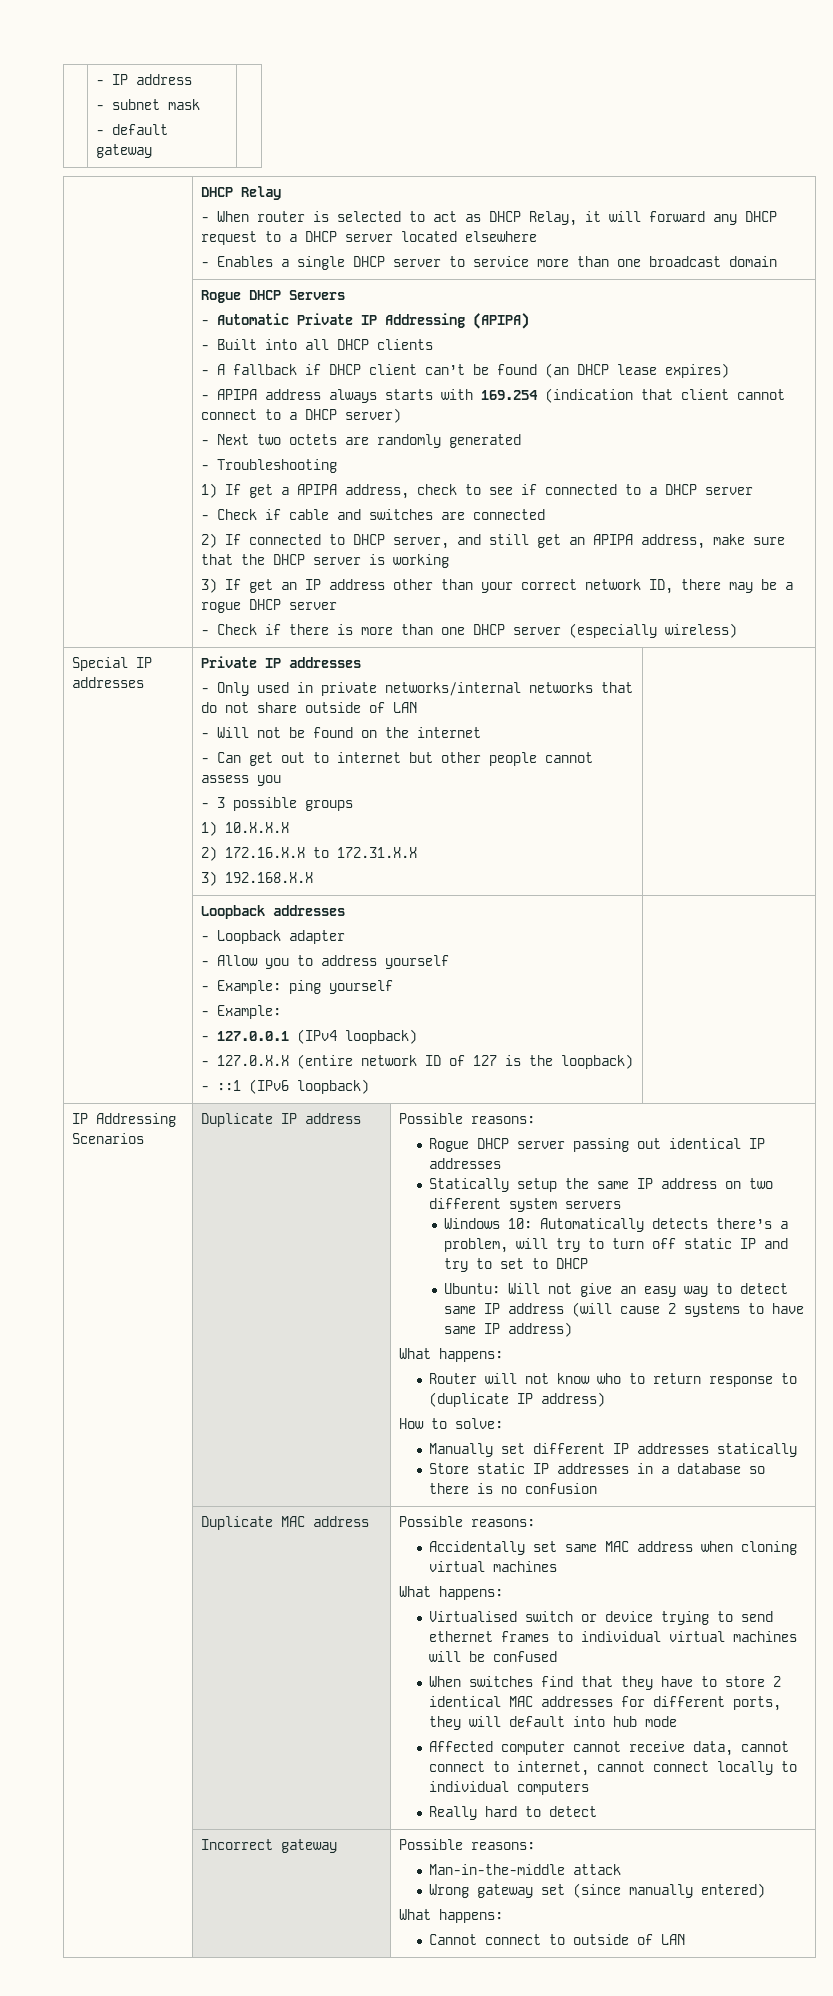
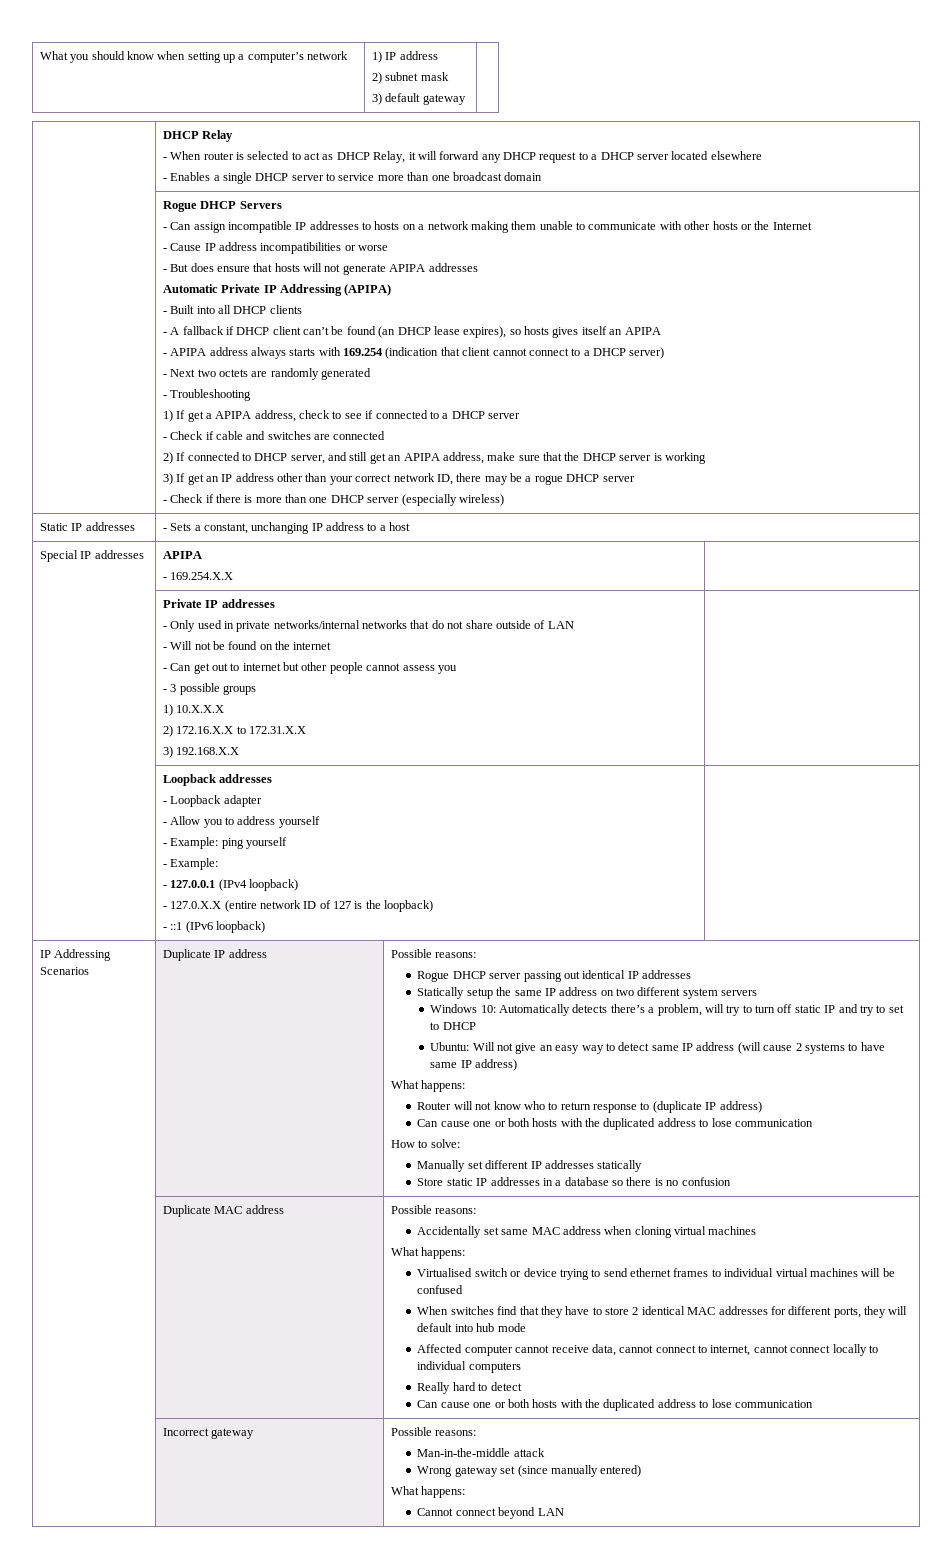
[96,80,105,85] | - -> [39,51,349,63] [371,51,382,63] What you should know when setting up a computer’s network | 1)
[96,105,105,110] - -> [371,72,382,84] 2)
[96,130,105,135] - -> [371,93,382,105] 3)
(210, 322) none -> [170,221,812,233] [162,242,389,254] [162,263,478,275] Can assign incompatible IP addresses to hosts on a network making them unable to communicate with other hosts or the Internet // - Cause IP address incompatibilities or worse // - But does ensure that hosts will not generate APIPA addresses //
[665,363,730,378] expires) -> [463,326,661,338] expires), so hosts gives itself an APIPA
(738, 630) none -> [39,522,135,531] [162,522,411,534] // Static IP addresses | - Sets a constant, unchanging IP address to a host
(145, 682) none -> [162,551,202,559] [162,572,234,580] | APIPA // - 169.254.X.X | //
(606, 1399) none -> [417,1118,813,1130] // Can cause one or both hosts with the duplicated address to lose communication
(598, 1811) none -> [417,1399,813,1411] // Can cause one or both hosts with the duplicated address to lose communication
[549,1934,654,1945] to outside of -> [498,1507,536,1519] beyond

